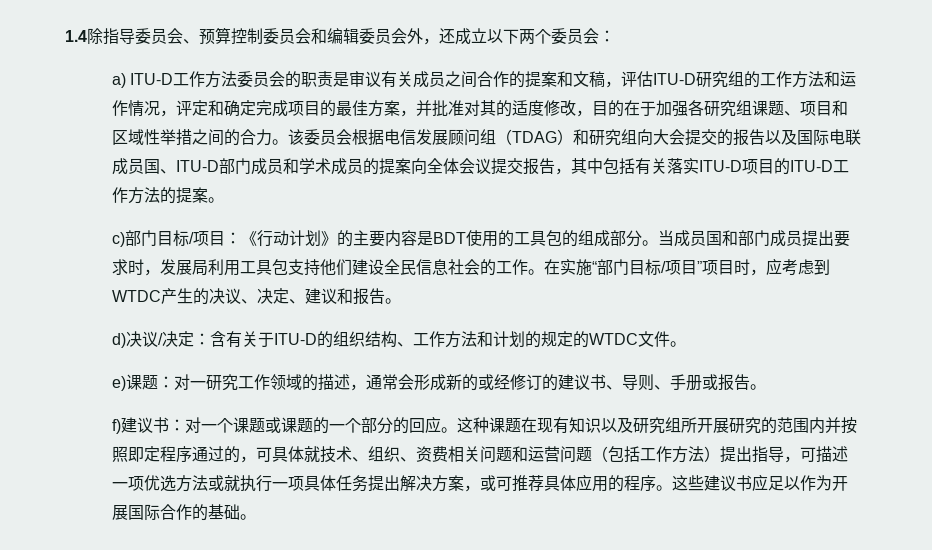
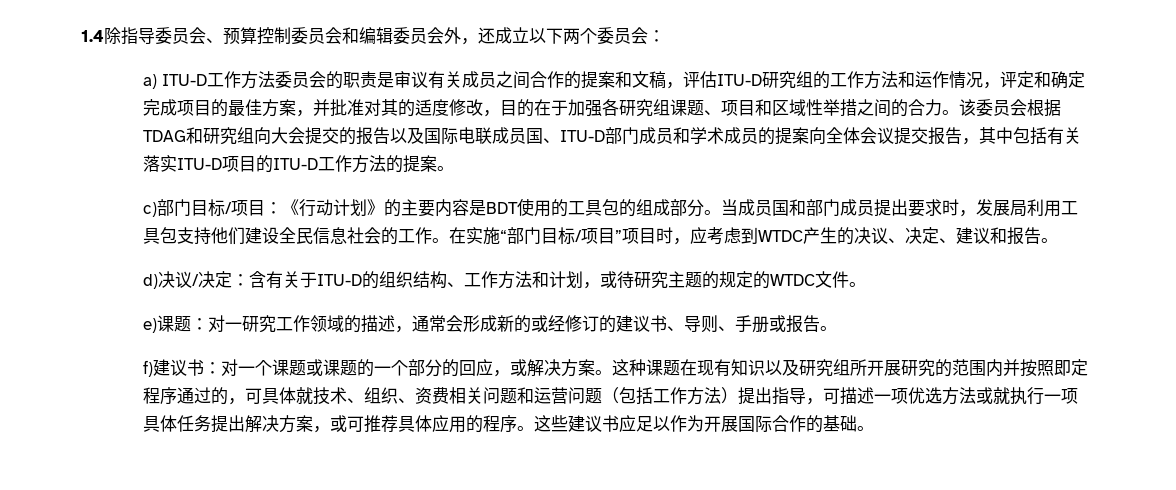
[383,129,573,146] 电信发展顾问组（TDAG） -> [143,130,187,142] TDAG
(525, 339) none -> [583,271,703,289] ，或待研究主题
(441, 424) none -> [493,359,596,377] ，或解决方案

